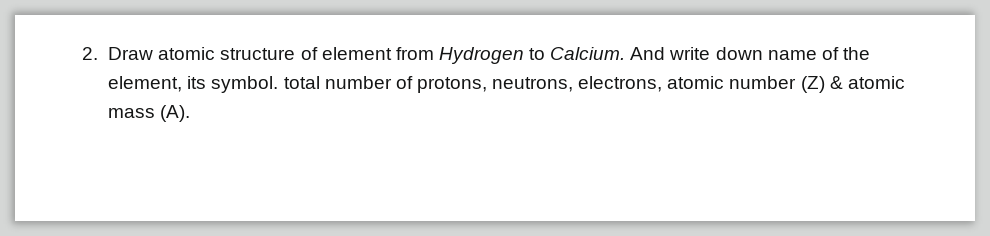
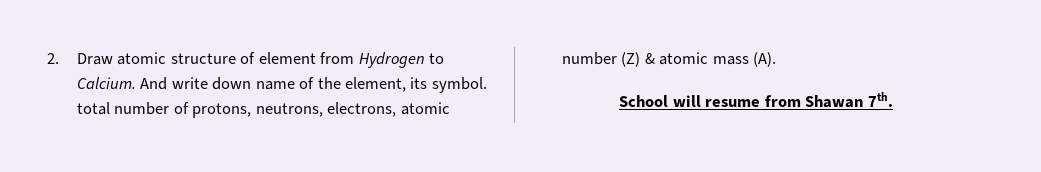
(191, 113) none -> [619,92,893,108] // School will resume from Shawan 7th.

